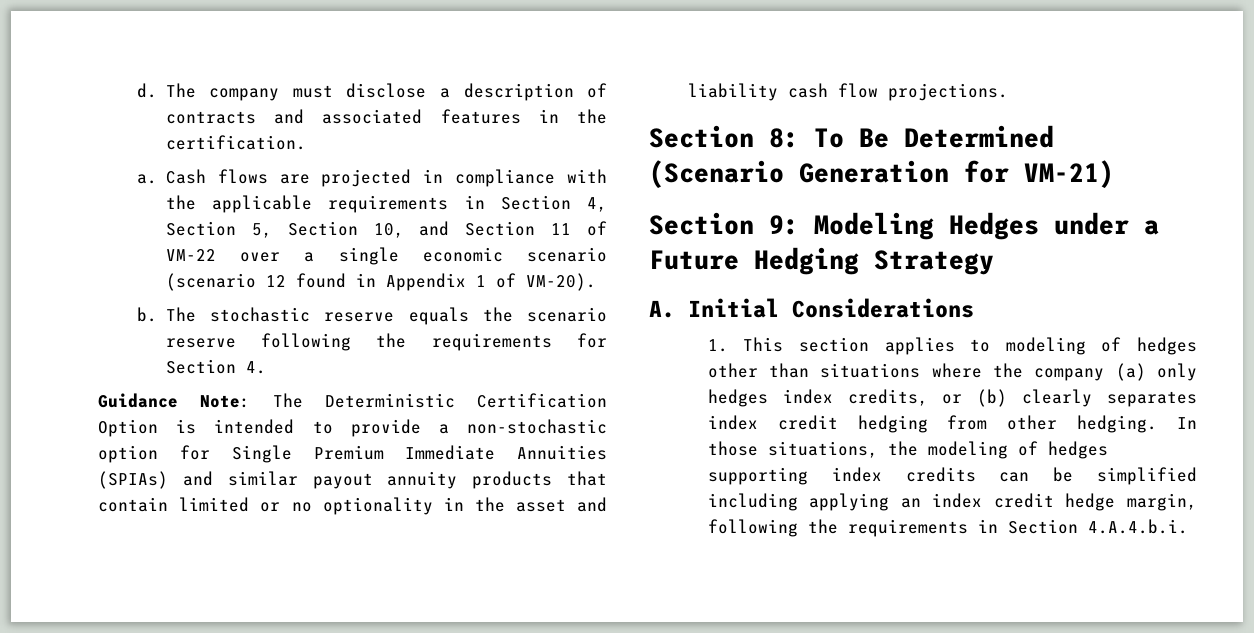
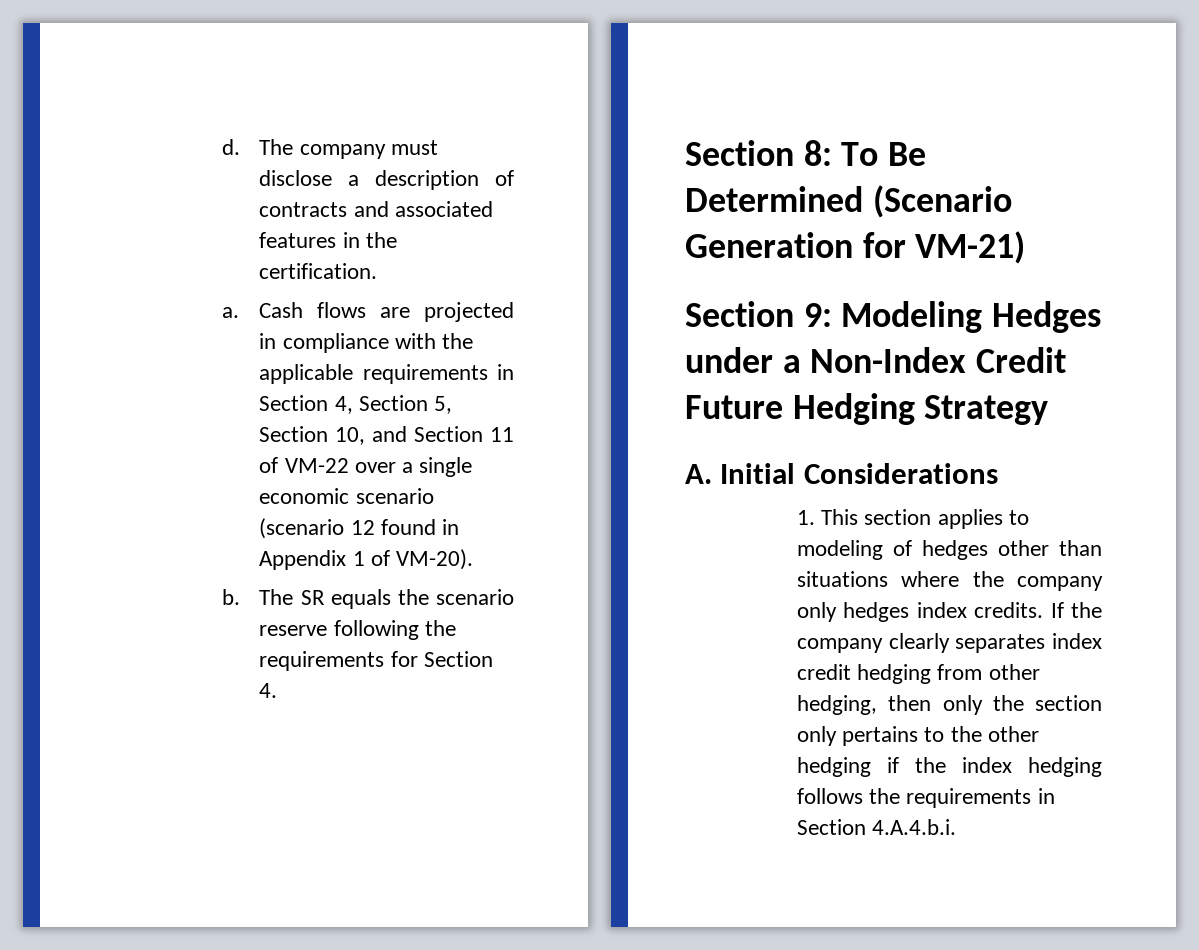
[210,307,395,322] stochastic reserve -> [300,590,325,605] SR
[98,393,607,408] [98,419,607,437] [98,445,607,463] [98,471,607,489] [98,497,607,515] [688,83,1009,101] // Guidance Note: The Deterministic Certification Option is intended to provide a non-stochastic option for Single Premium Immediate Annuities (SPIAs) and similar payout annuity products that contain limited or no optionality in the asset and liability cash flow projections. -> (278, 690) none
(1159, 227) none -> [810,347,1067,373] Non-Index Credit
[1115,363,1146,381] (a) -> (1103, 583) none
[847,389,1008,407] credits, or (b) -> [974,602,1102,618] [797,638,884,653] credits. If the company
[1077,415,1197,433] [707,441,1108,459] [707,467,1197,485] [707,493,1197,511] [707,519,798,537] hedging. In those situations, the modeling of hedges supporting index credits can be simplified including applying an index credit hedge margin, following -> [797,695,1102,715] [797,726,1039,746] [797,757,1102,777] [797,788,864,804] hedging, then only the section only pertains to the other hedging if the index hedging follows

